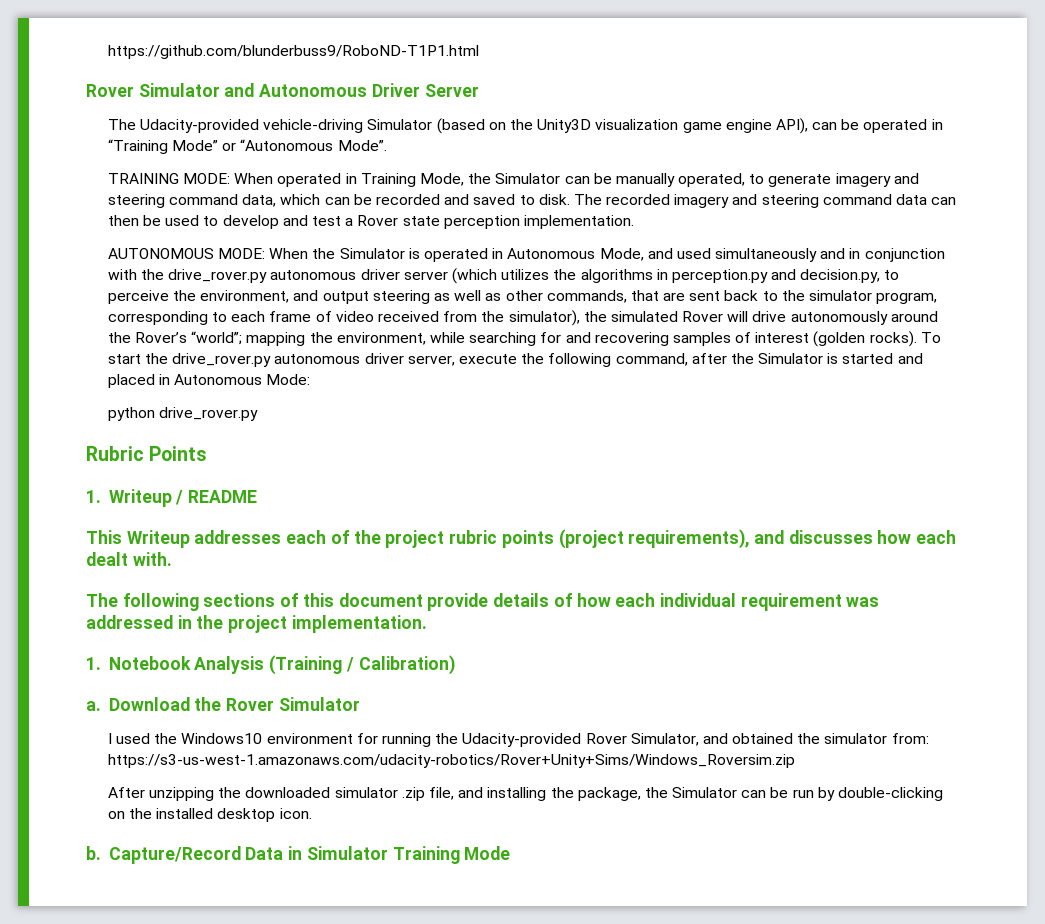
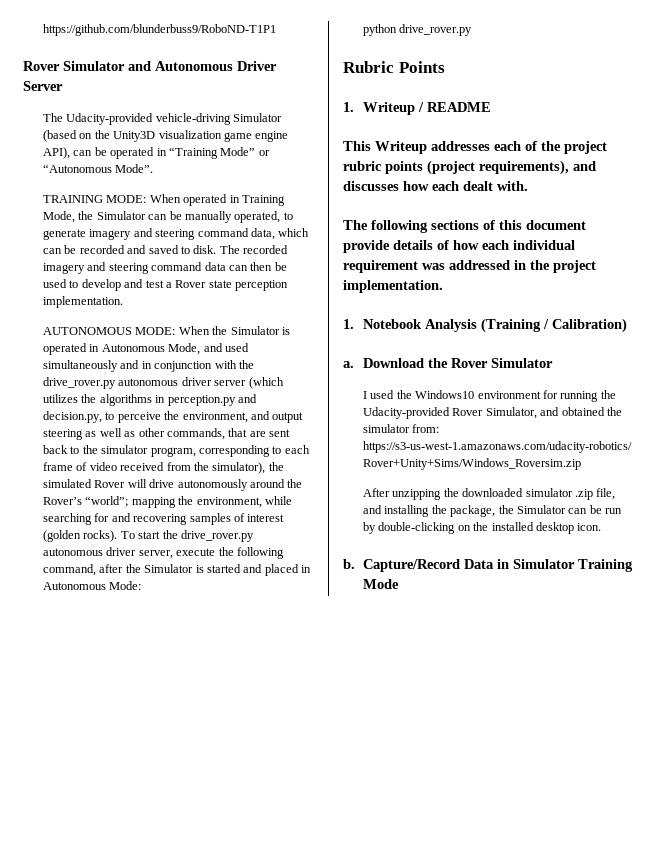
[107,45,479,59] https://github.com/blunderbuss9/RoboND-T1P1.html -> [42,24,276,36] https://github.com/blunderbuss9/RoboND-T1P1

